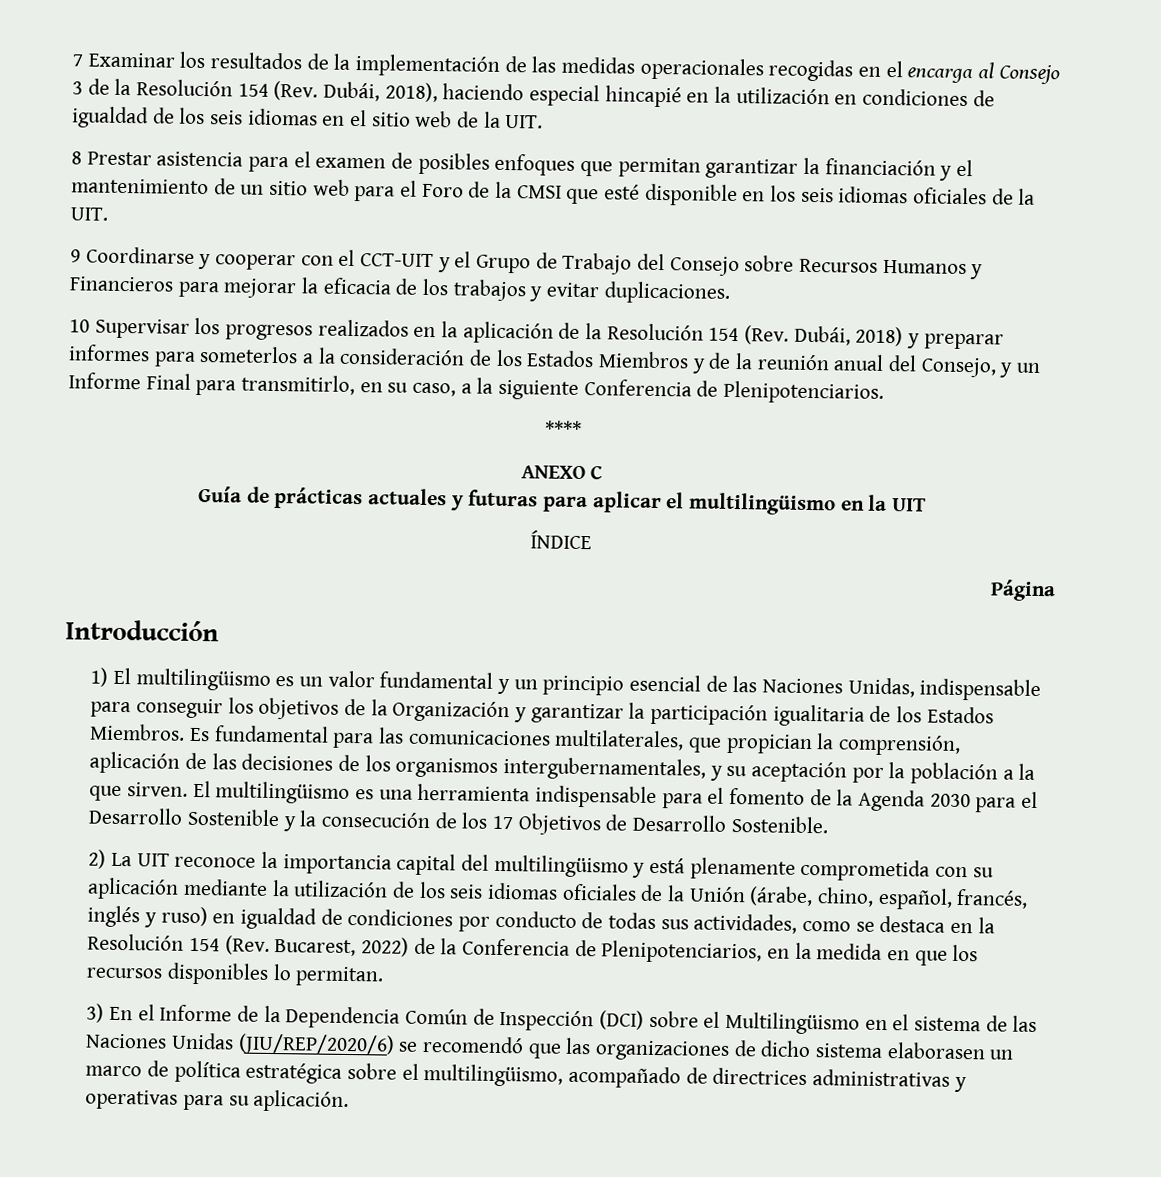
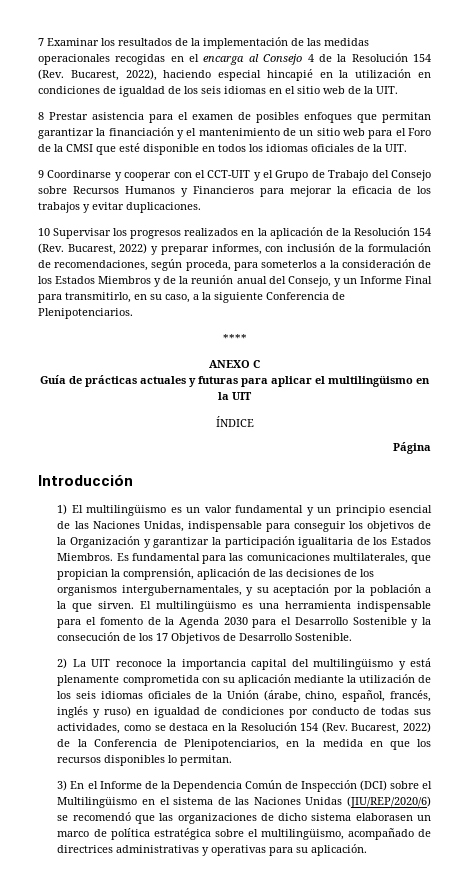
[72,78,438,103] 3 de la Resolución 154 (Rev. Dubái, 2018), -> [307,53,432,62] [38,69,157,81] 4 de la Resolución 154 (Rev. Bucarest, 2022),
[770,185,834,203] los seis -> [218,144,263,152] todos los
[793,325,1004,350] [68,344,150,362] Dubái, 2018) y preparar informes -> [67,243,431,255] [38,259,231,271] Bucarest, 2022) y preparar informes, con inclusión de la formulación de recomendaciones, según proceda,

